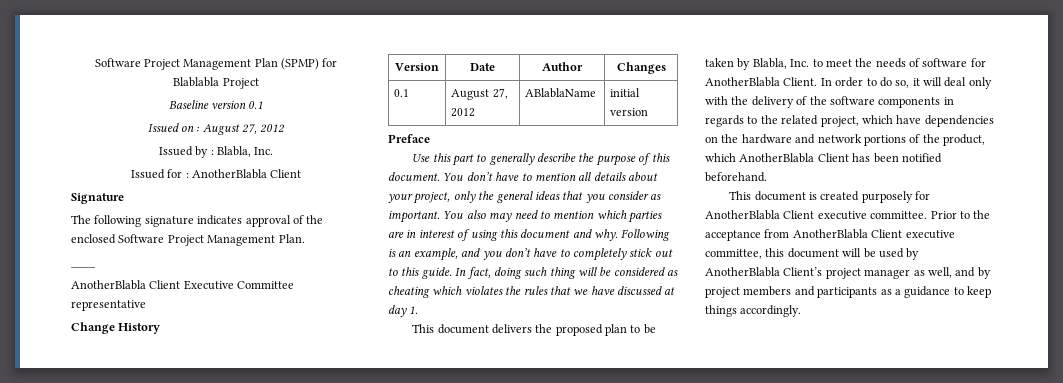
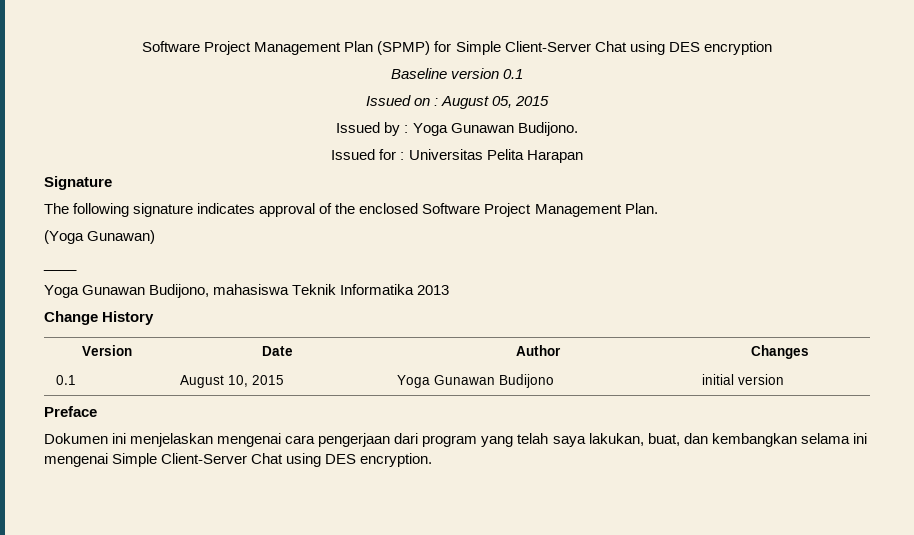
[173,77,259,89] Blablabla Project -> [455,41,772,55] Simple Client-Server Chat using DES encryption
[242,124,286,134] 27, 2012 -> [492,96,550,108] 05, 2015
[216,146,274,157] Blabla, Inc. -> [412,122,578,136] Yoga Gunawan Budijono.
[191,169,302,179] AnotherBlabla Client -> [408,149,583,163] Universitas Pelita Harapan
(305, 238) none -> [44,230,156,244] // (Yoga Gunawan)
[71,280,295,290] [71,300,146,311] AnotherBlabla Client Executive Committee representative -> [44,284,450,298] Yoga Gunawan Budijono, mahasiswa Teknik Informatika 2013
[492,88,508,99] [451,108,476,117] [525,88,597,98] [610,88,641,97] [610,108,649,116] [388,134,430,143] [412,153,670,166] [388,172,658,181] [388,191,662,204] [388,210,662,223] [388,229,671,241] [388,248,673,261] [388,267,679,279] [388,286,676,298] [388,305,419,317] [412,324,656,336] [705,58,986,70] [705,77,992,89] [705,96,954,108] [705,115,994,127] [705,134,985,146] [705,153,942,163] [705,172,767,182] [729,191,931,203] [705,210,991,220] [705,229,955,241] [705,248,920,260] [705,267,991,279] [705,286,991,298] [705,305,802,317] 27, 2012 | ABlablaName | initial version // Preface // Use this part to generally describe the purpose of this document. You don’t have to mention all details about your project, only the general ideas that you consider as important. You also may need to mention which parties are in interest of using this document and why. Following is an example, and you don’t have to completely stick out to this guide. In fact, doing such thing will be considered as cheating which violates the rules that we have discussed at day 1. // This document delivers the proposed plan to be taken by Blabla, Inc. to meet the needs of software for AnotherBlabla Client. In order to do so, it will deal only with the delivery of the software components in regards to the related project, which have dependencies on the hardware and network portions of the product, which AnotherBlabla Client has been notified beforehand. // This document is created purposely for AnotherBlabla Client executive committee. Prior to the acceptance from AnotherBlabla Client executive committee, this document will be used by AnotherBlabla Client’s project manager as well, and by project members and participants as a guidance to keep things accordingly. -> [227,375,284,387] [396,374,554,388] [701,374,784,385] [44,406,97,417] [44,433,867,447] [44,453,433,467] 10, 2015 | Yoga Gunawan Budijono | initial version // Preface // Dokumen ini menjelaskan mengenai cara pengerjaan dari program yang telah saya lakukan, buat, dan kembangkan selama ini mengenai Simple Client-Server Chat using DES encryption.

